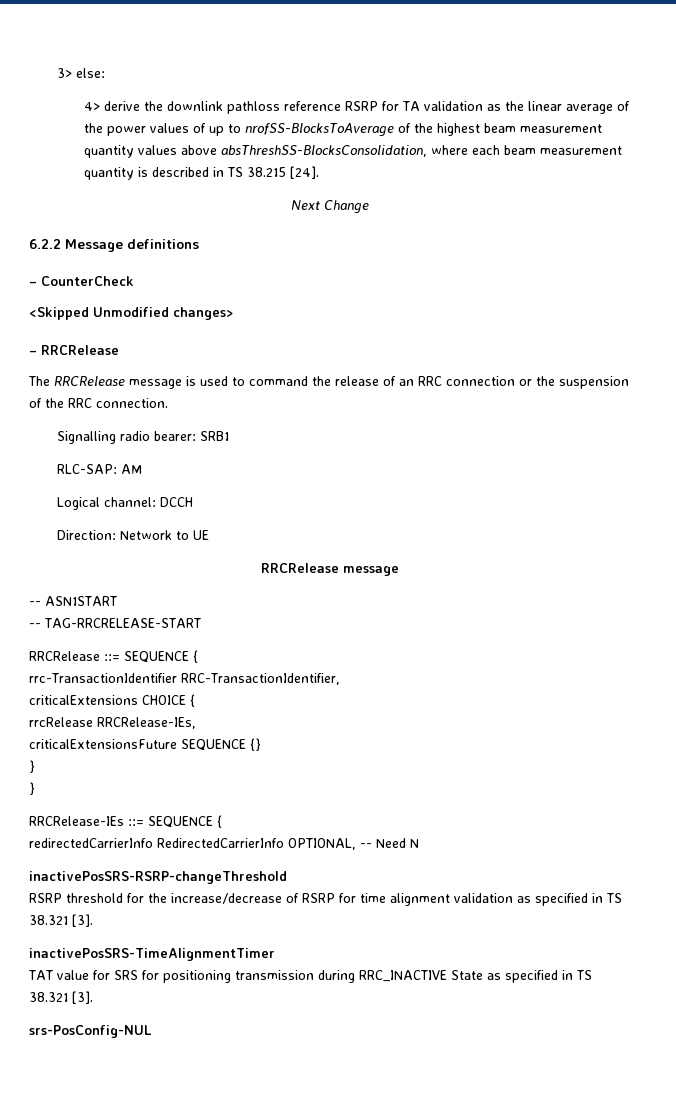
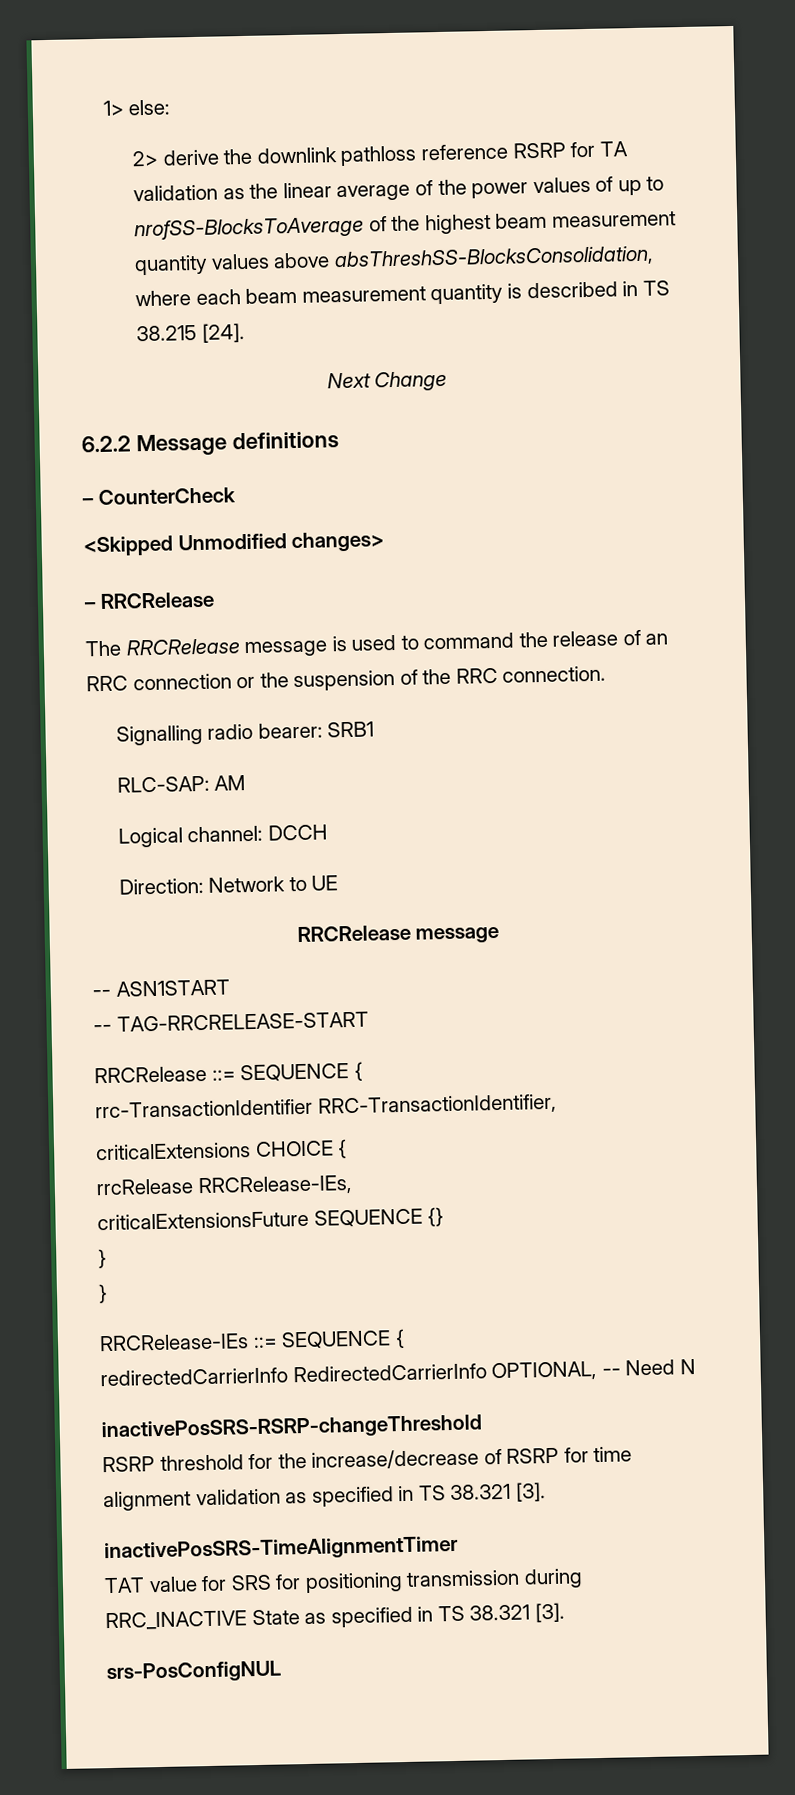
[56,68,72,78] 3> -> [102,100,124,116] 1>
[84,102,101,111] 4> -> [132,150,160,167] 2>
[29,1025,152,1038] srs-PosConfig-NUL -> [106,1660,281,1684] srs-PosConfigNUL

